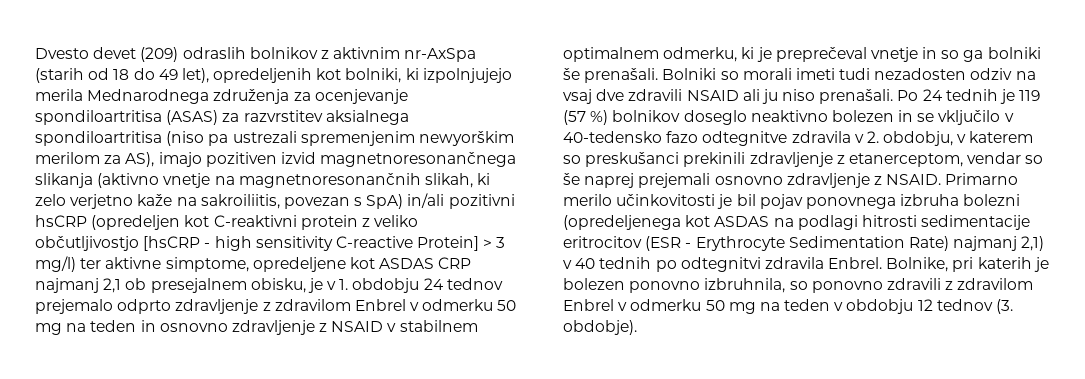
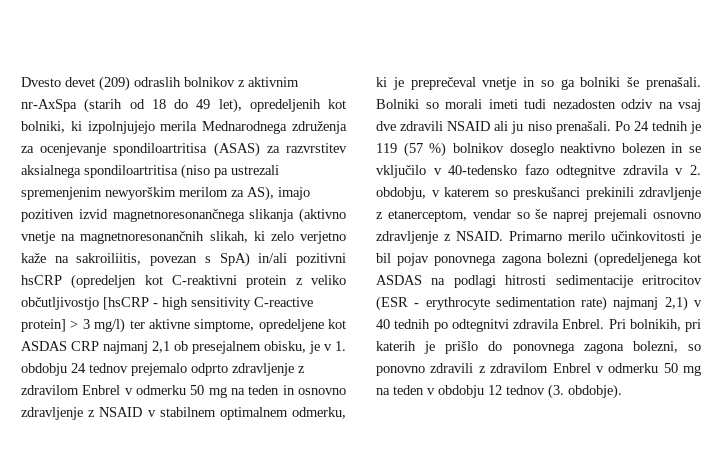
[417,236,480,251] Protein] -> [21,319,66,332] protein]
[900,194,960,206] izbruha -> [501,255,542,266] zagona
[695,236,949,251] Erythrocyte Sedimentation Rate) -> [425,296,608,311] erythrocyte sedimentation rate)
[886,257,949,272] Bolnike, -> [608,319,681,331] Pri bolnikih,
[563,278,786,293] bolezen ponovno izbruhnila, -> [445,341,678,354] prišlo do ponovnega zagona bolezni,

